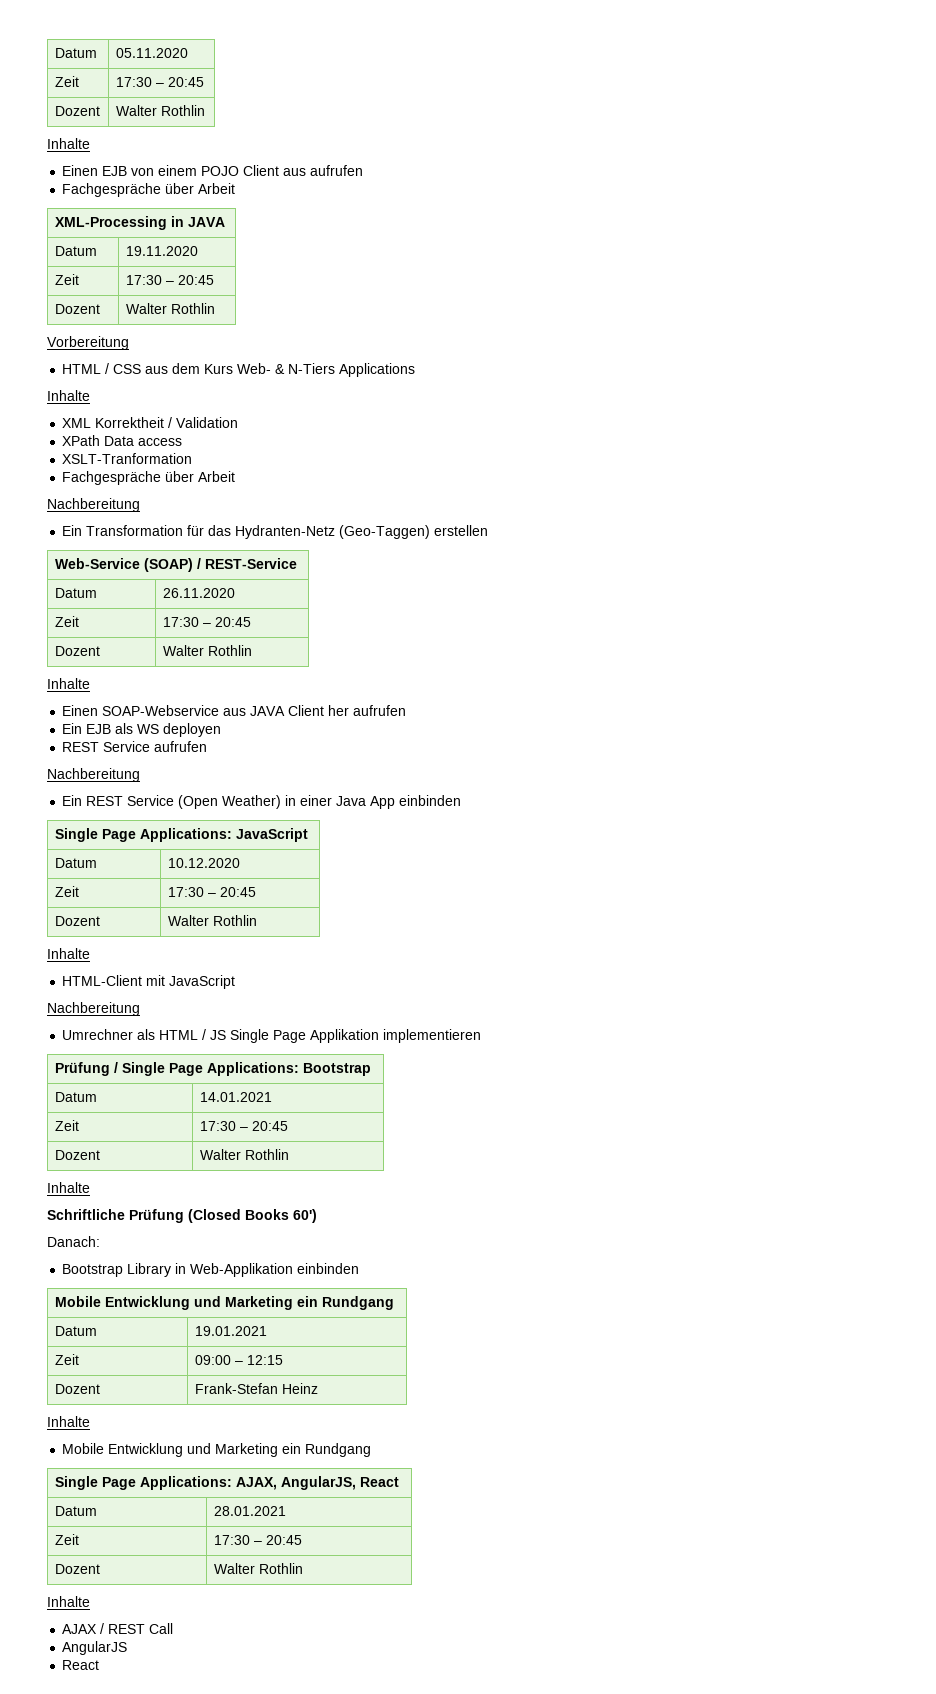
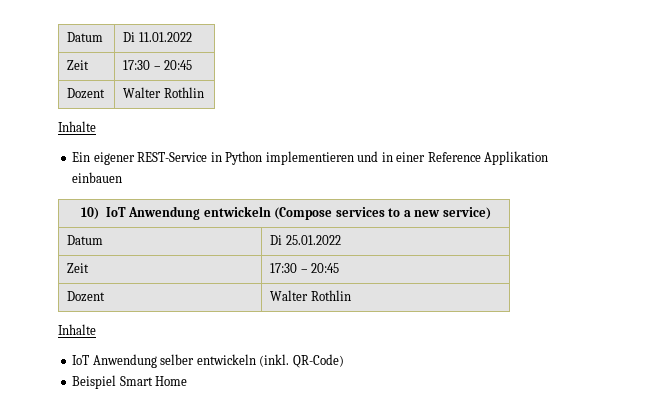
[54,48,97,58] [115,48,188,58] [54,76,79,87] [115,77,204,87] [54,106,100,116] [115,105,205,116] [47,138,90,149] [62,165,364,176] [62,183,236,197] [54,216,225,230] [54,246,97,256] [125,246,198,256] [54,274,79,285] [125,275,214,285] [54,304,100,314] [125,303,215,314] [47,336,129,350] [62,363,416,377] [47,390,90,401] [62,417,239,428] [62,435,183,446] [62,453,193,464] [62,471,236,485] [47,498,140,512] [62,525,489,539] [54,558,297,572] [54,588,97,598] [162,588,235,598] [54,616,79,627] [162,617,251,627] [54,646,100,656] [162,645,252,656] [47,678,90,689] [62,705,407,716] [62,723,222,737] [62,741,208,752] [47,768,140,782] [62,795,462,809] [54,828,308,842] [54,858,97,868] [167,858,240,868] [54,886,79,897] [167,887,256,897] [54,916,100,926] [167,915,257,926] [47,948,90,959] [62,975,236,989] [47,1002,140,1016] [62,1029,482,1043] [54,1062,371,1076] [54,1092,97,1102] [199,1092,272,1102] [54,1120,79,1131] [199,1121,288,1131] [54,1150,100,1160] [199,1149,289,1160] [47,1182,90,1193] [47,1209,317,1223] [47,1236,100,1247] [62,1263,360,1277] [54,1296,394,1310] [54,1326,97,1336] [194,1326,267,1336] [54,1354,79,1365] [194,1355,283,1365] [54,1384,100,1394] [194,1383,318,1394] [47,1416,90,1427] [62,1443,372,1457] [54,1476,399,1490] [54,1506,97,1516] [213,1506,286,1516] [54,1534,79,1545] [213,1535,302,1545] [54,1564,100,1574] [213,1563,303,1574] [47,1596,90,1607] [62,1623,174,1634] [62,1641,128,1655] [62,1660,100,1670] Datum | 05.11.2020 // Zeit | 17:30 – 20:45 // Dozent | Walter Rothlin // Inhalte // Einen EJB von einem POJO Client aus aufrufen // Fachgespräche über Arbeit // XML-Processing in JAVA // Datum | 19.11.2020 // Zeit | 17:30 – 20:45 // Dozent | Walter Rothlin // Vorbereitung // HTML / CSS aus dem Kurs Web- & N-Tiers Applications // Inhalte // XML Korrektheit / Validation // XPath Data access // XSLT-Tranformation // Fachgespräche über Arbeit // Nachbereitung // Ein Transformation für das Hydranten-Netz (Geo-Taggen) erstellen // Web-Service (SOAP) / REST-Service // Datum | 26.11.2020 // Zeit | 17:30 – 20:45 // Dozent | Walter Rothlin // Inhalte // Einen SOAP-Webservice aus JAVA Client her aufrufen // Ein EJB als WS deployen // REST Service aufrufen // Nachbereitung // Ein REST Service (Open Weather) in einer Java App einbinden // Single Page Applications: JavaScript // Datum | 10.12.2020 // Zeit | 17:30 – 20:45 // Dozent | Walter Rothlin // Inhalte // HTML-Client mit JavaScript // Nachbereitung // Umrechner als HTML / JS Single Page Applikation implementieren // Prüfung / Single Page Applications: Bootstrap // Datum | 14.01.2021 // Zeit | 17:30 – 20:45 // Dozent | Walter Rothlin // Inhalte // Schriftliche Prüfung (Closed Books 60') // Danach: // Bootstrap Library in Web-Applikation einbinden // Mobile Entwicklung und Marketing ein Rundgang // Datum | 19.01.2021 // Zeit | 09:00 – 12:15 // Dozent | Frank-Stefan Heinz // Inhalte // Mobile Entwicklung und Marketing ein Rundgang // Single Page Applications: AJAX, AngularJS, React // Datum | 28.01.2021 // Zeit | 17:30 – 20:45 // Dozent | Walter Rothlin // Inhalte // AJAX / REST Call // AngularJS // React -> [67,32,104,42] [123,32,192,42] [67,60,90,70] [123,60,193,70] [67,88,106,99] [123,87,204,98] [58,121,96,132] [72,151,549,165] [72,172,123,183] [81,206,491,220] [67,235,104,245] [270,235,341,245] [67,263,90,273] [270,263,340,273] [67,291,106,302] [270,290,351,301] [58,324,96,335] [72,354,344,368] [72,375,188,389] Datum | Di 11.01.2022 // Zeit | 17:30 – 20:45 // Dozent | Walter Rothlin // Inhalte // Ein eigener REST-Service in Python implementieren und in einer Reference Applikation einbauen // 10) IoT Anwendung entwickeln (Compose services to a new service) // Datum | Di 25.01.2022 // Zeit | 17:30 – 20:45 // Dozent | Walter Rothlin // Inhalte // IoT Anwendung selber entwickeln (inkl. QR-Code) // Beispiel Smart Home

